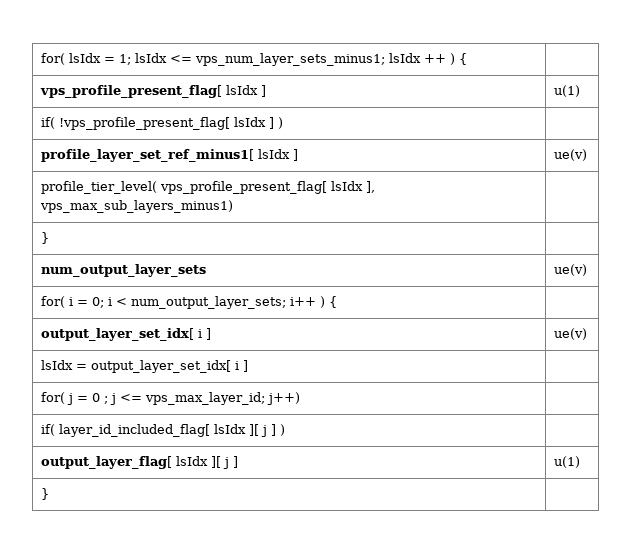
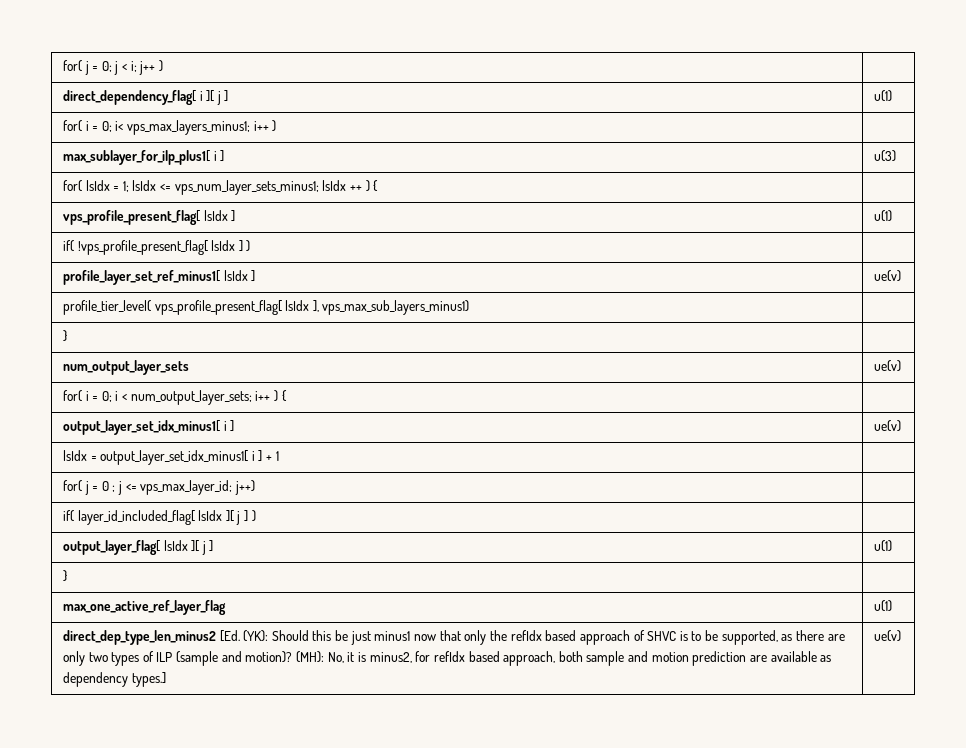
[41,53,66,65] for( -> [62,60,164,75] [62,90,229,105] [873,90,892,102] [62,120,277,135] [62,150,225,165] [873,150,896,162] [62,180,82,192] for( j = 0; j < i; j++ ) | // direct_dependency_flag[ i ][ j ] | u(1) // for( i = 0; i< vps_max_layers_minus1; i++ ) | // max_sublayer_for_ilp_plus1[ i ] | u(3) // for(
[41,328,195,341] output_layer_set_idx[ -> [62,420,220,435] output_layer_set_idx_minus1[
[91,360,249,373] output_layer_set_idx[ i ] -> [100,450,279,465] output_layer_set_idx_minus1[ i ] + 1
(50, 494) none -> [62,600,226,615] [873,600,892,612] [62,630,845,645] [62,651,832,666] [62,672,166,687] [873,630,901,642] // max_one_active_ref_layer_flag | u(1) // direct_dep_type_len_minus2 [Ed. (YK): Should this be just minus1 now that only the refIdx based approach of SHVC is to be supported, as there are only two types of ILP (sample and motion)? (MH): No, it is minus2, for refIdx based approach, both sample and motion prediction are available as dependency types.] | ue(v)

